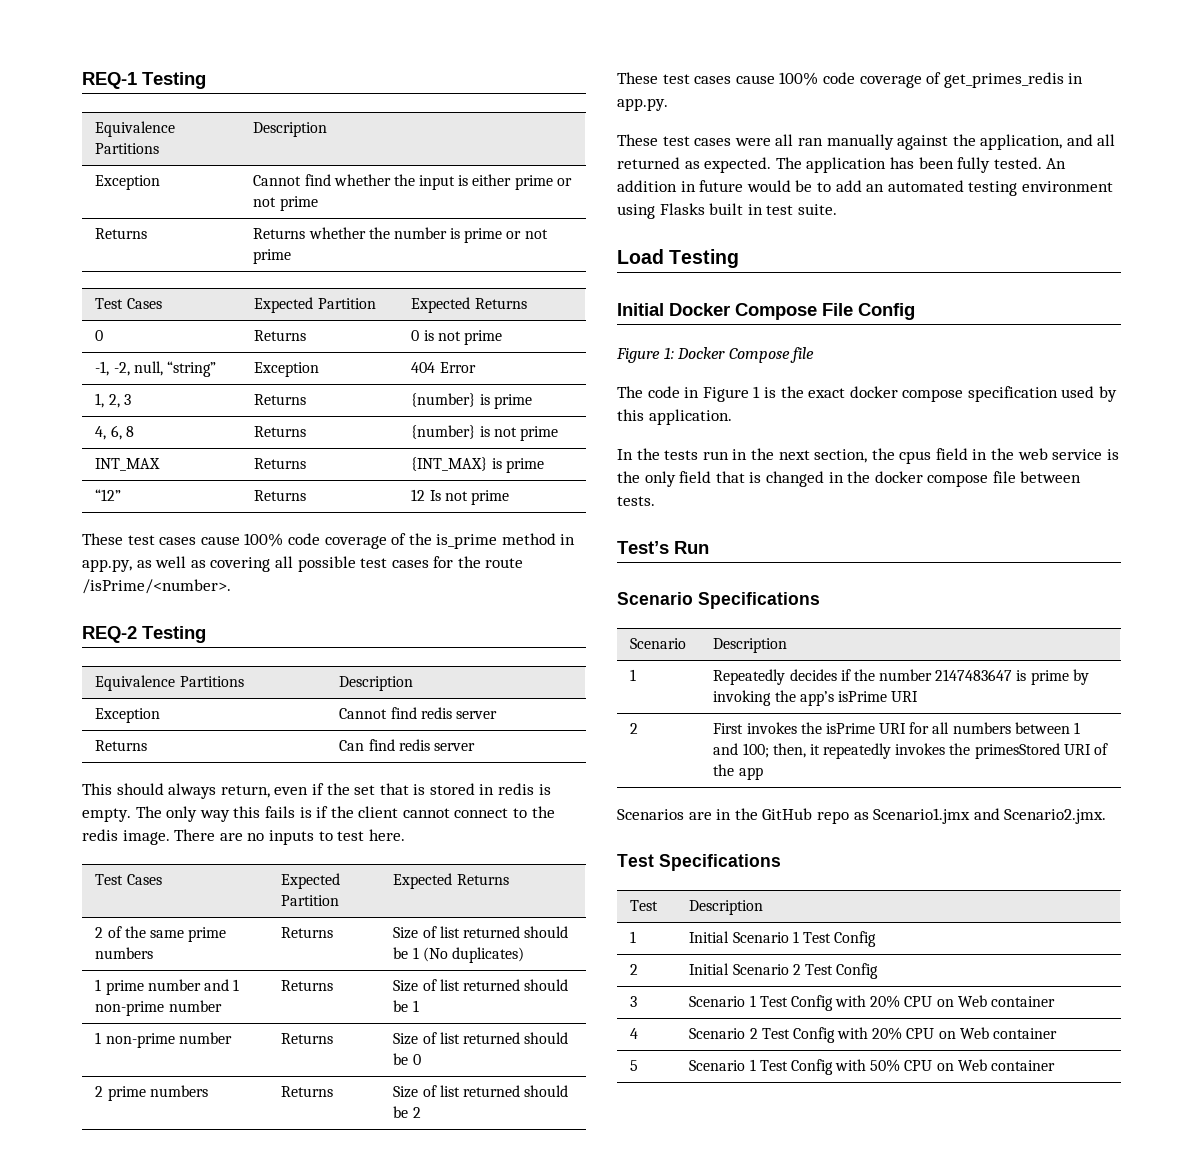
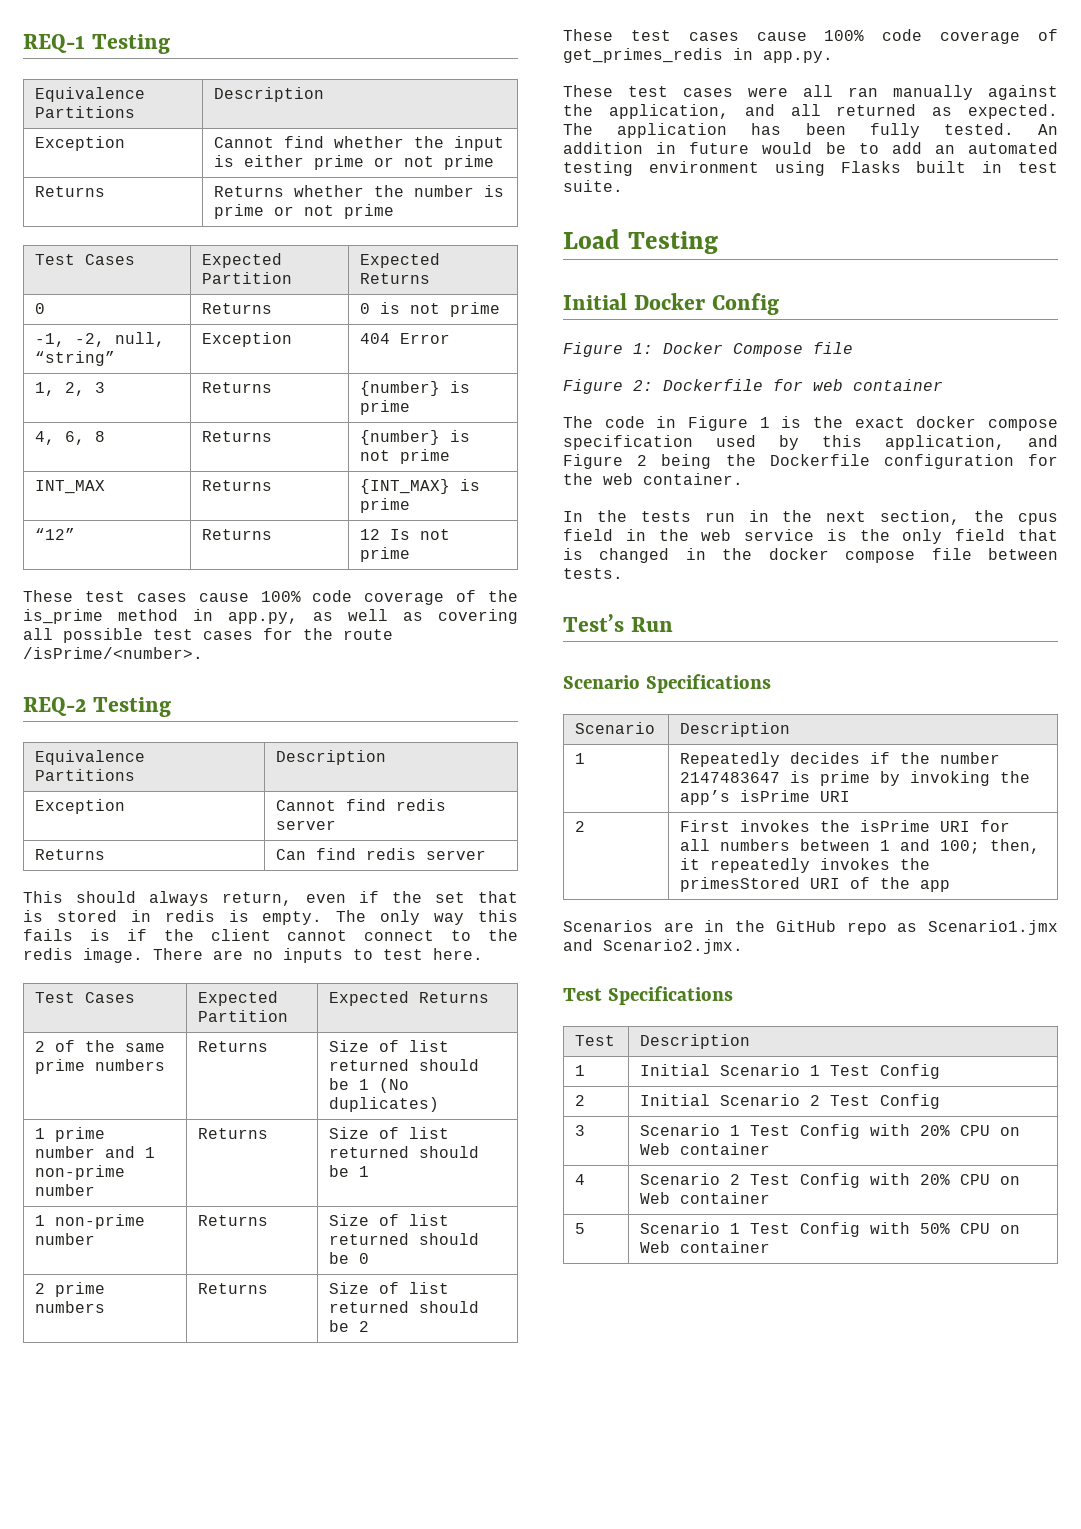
[735,303,853,320] Compose File -> (705, 301) none
(815, 355) none -> [563,379,943,394] // Figure 2: Dockerfile for web container
[648,409,732,425] application. -> [885,435,1058,450] [563,454,1058,469] [563,473,743,485] application, and Figure 2 being the Dockerfile configuration for the web container.

